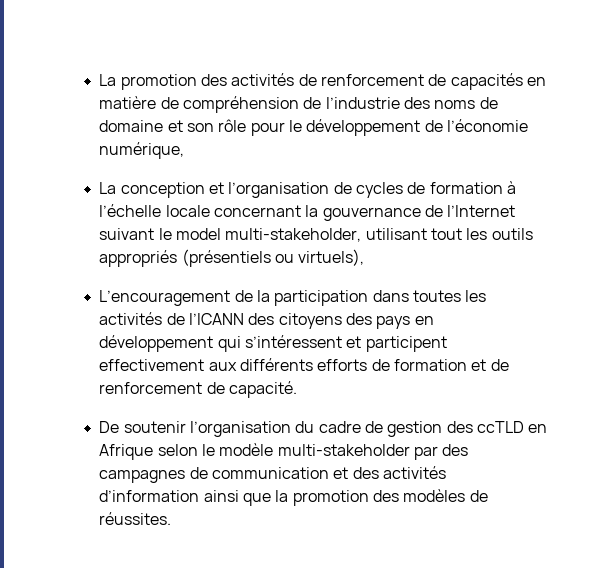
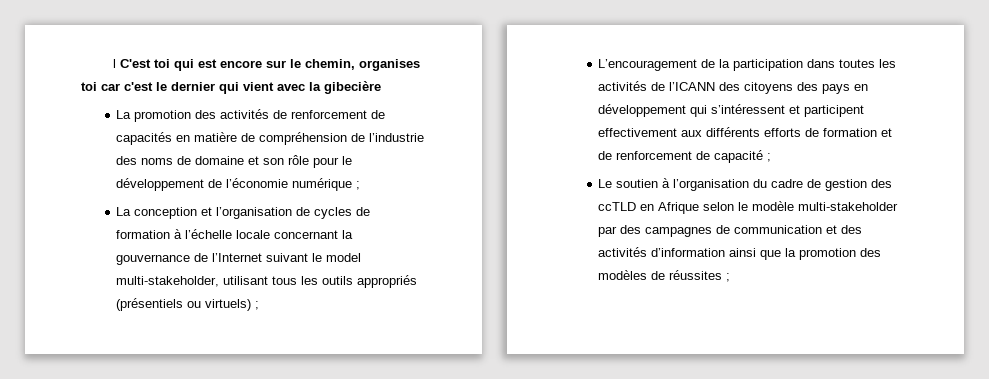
(99, 80) none -> [112,59,420,71] [81,81,381,94] l C'est toi qui est encore sur le chemin, organises toi car c'est le dernier qui vient avec la gibecière //
[99,142,185,159] numérique, -> [292,178,361,191] numérique ;
[430,228,462,240] tout -> [272,276,298,285] tous
[298,249,365,266] virtuels), -> [205,299,260,311] virtuels) ;
[228,381,297,398] [99,421,186,433] capacité. // De soutenir -> [714,150,772,163] [598,178,671,188] capacité ; // Le soutien à
[99,512,172,525] réussites. -> [669,270,731,282] réussites ;

